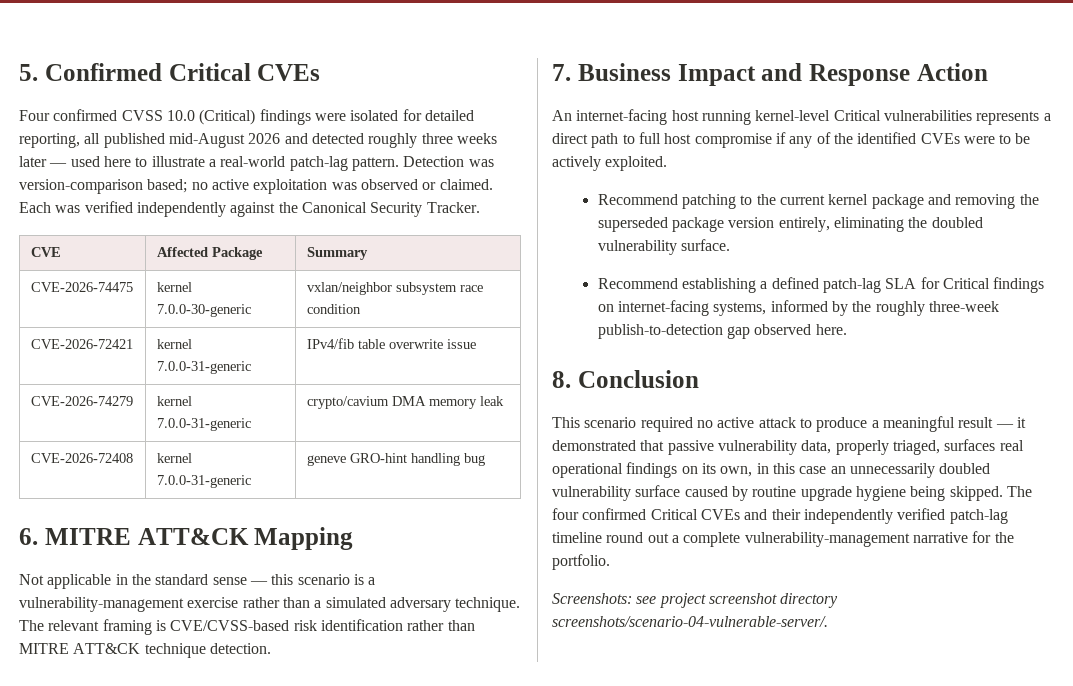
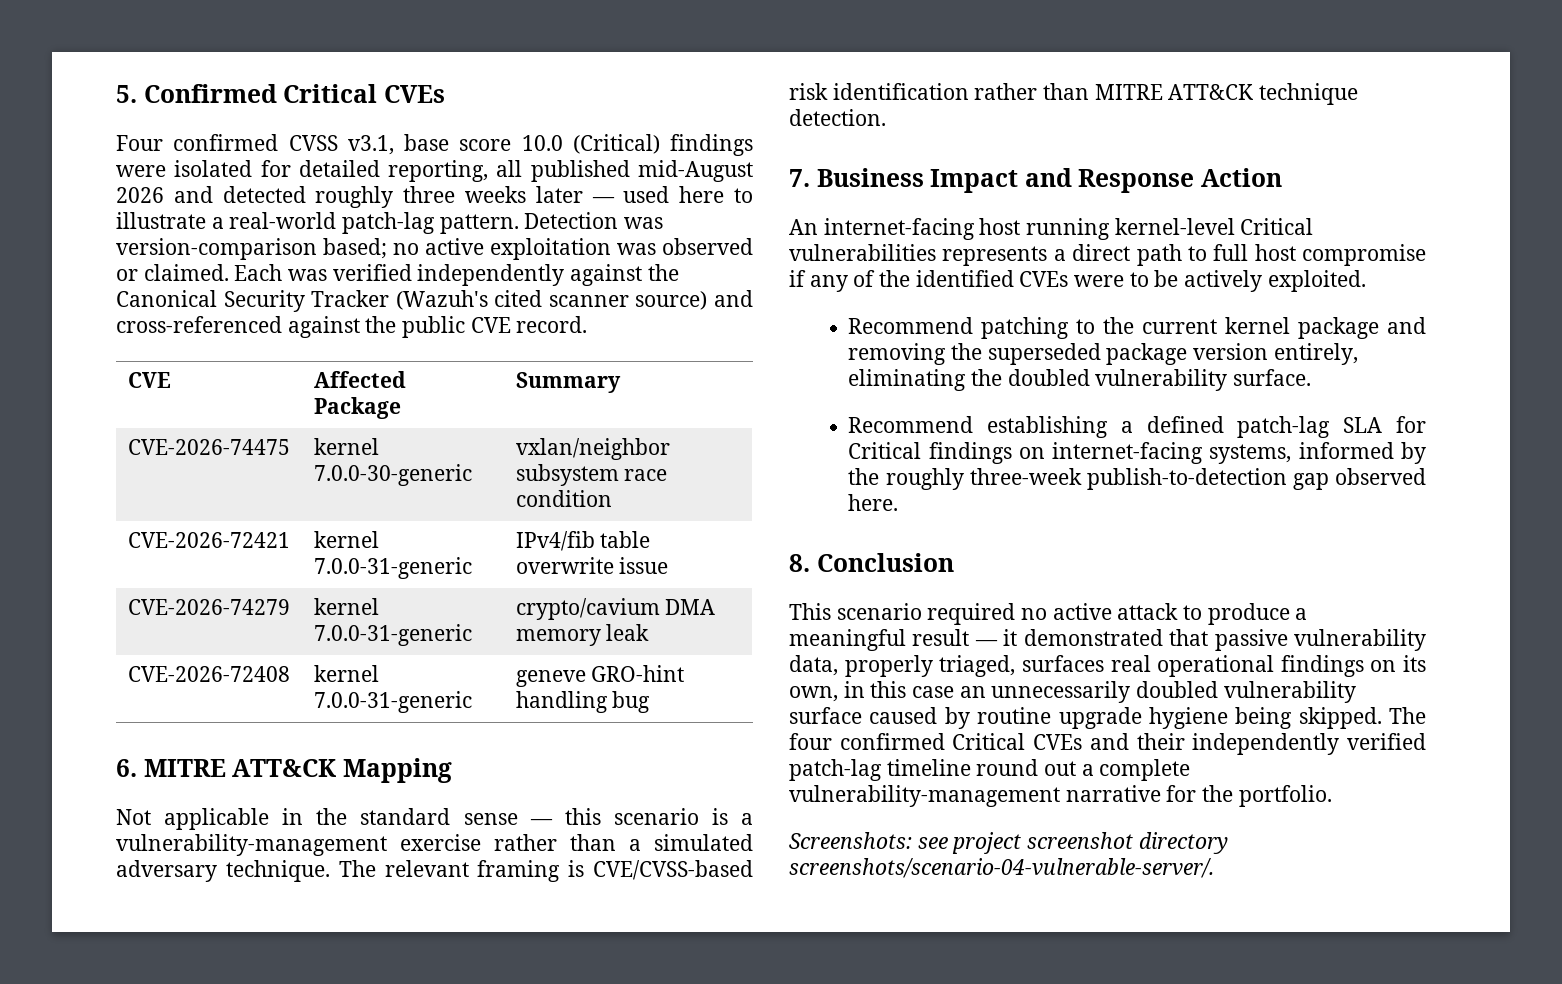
(163, 115) none -> [347,134,512,155] v3.1, base score
[426,202,480,213] Tracker. -> [311,290,753,310] [116,316,588,338] Tracker (Wazuh's cited scanner source) and cross-referenced against the public CVE record.

